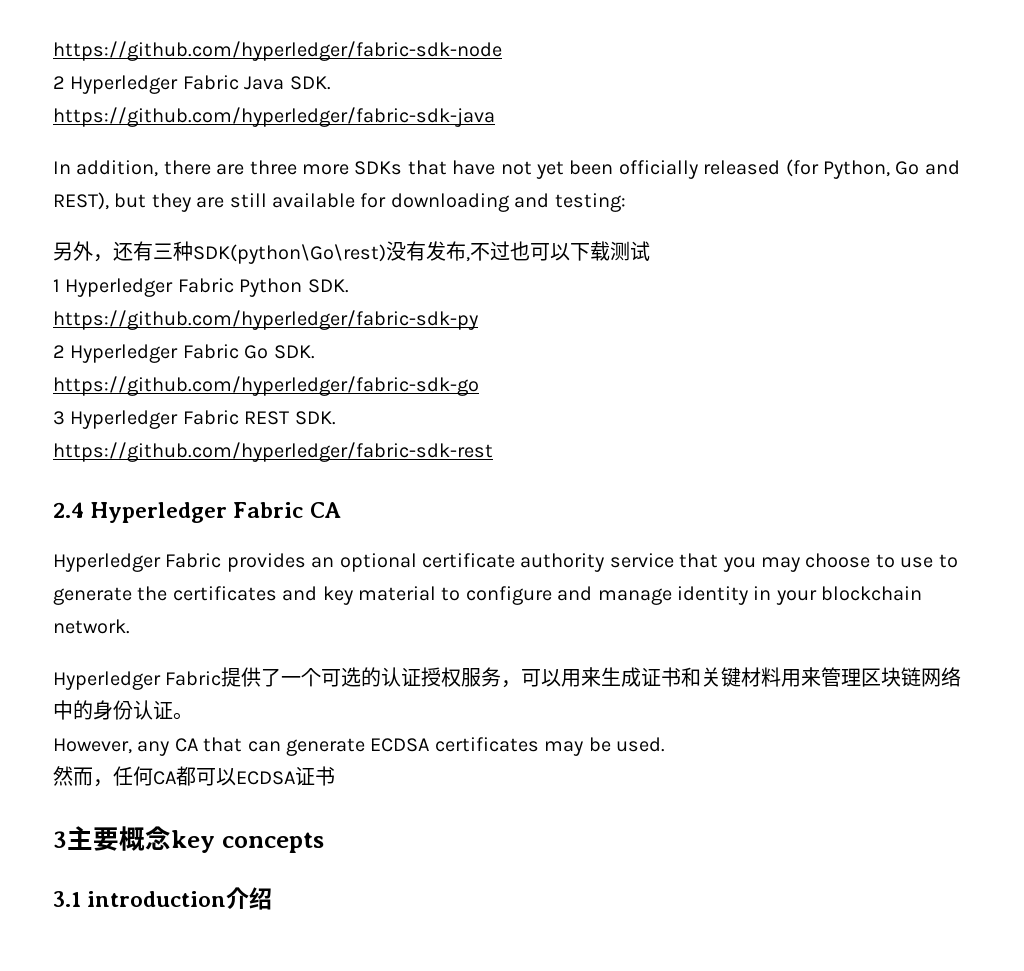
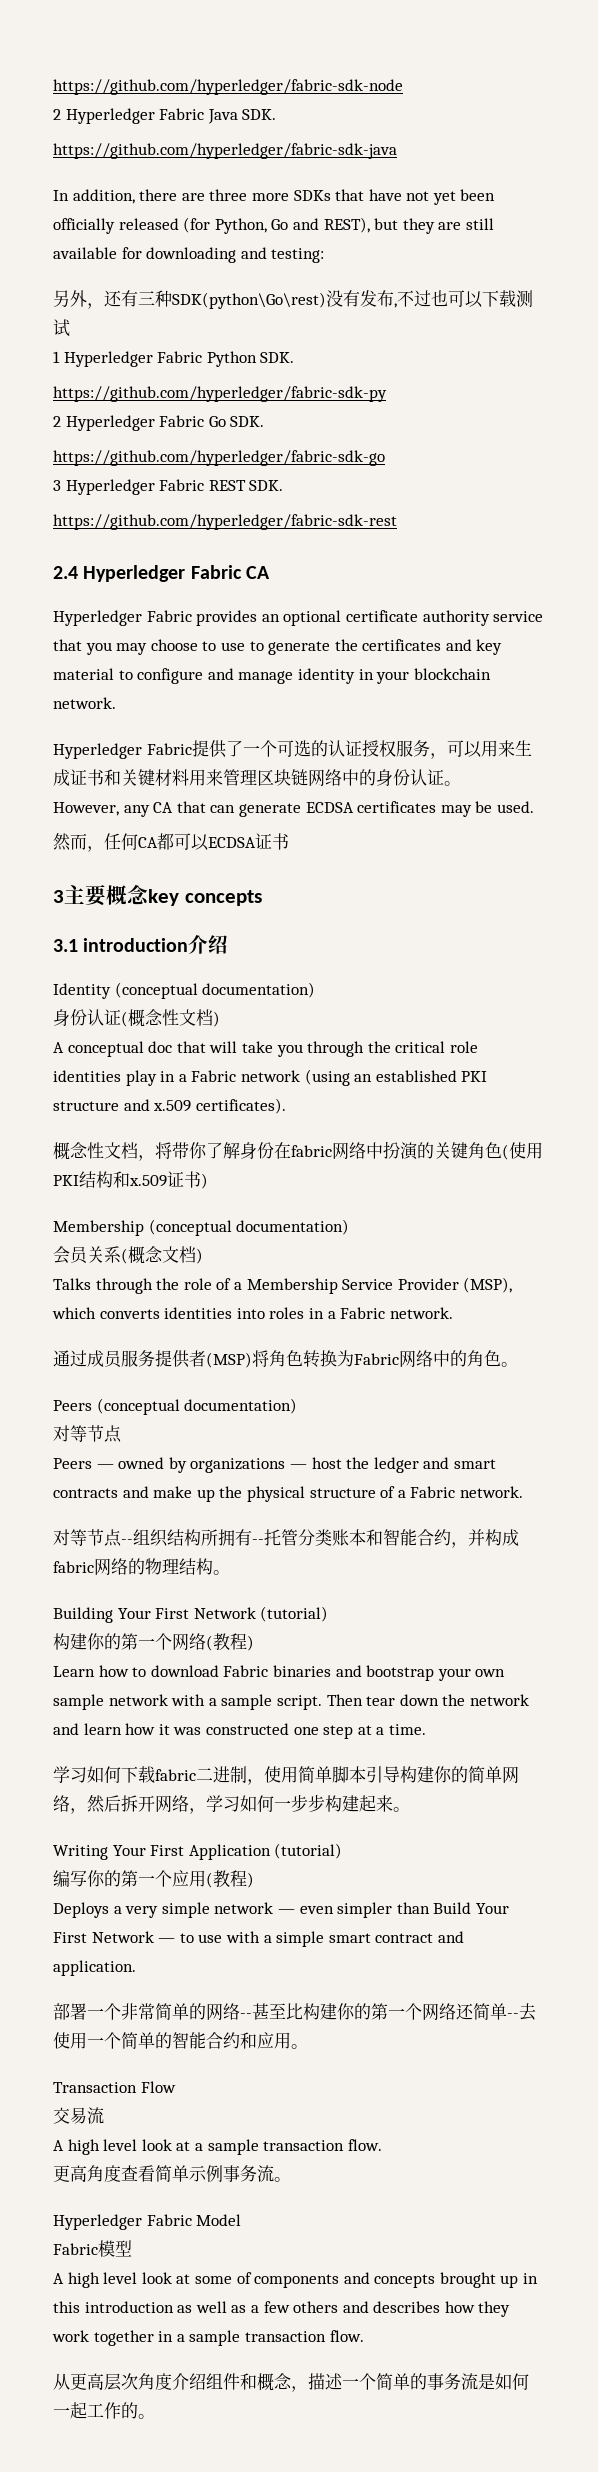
(273, 898) none -> [53,982,316,999] [53,1009,220,1027] [53,1041,478,1057] [53,1069,488,1086] [53,1098,286,1114] [53,1141,543,1161] [53,1171,208,1189] [53,1219,350,1236] [53,1246,203,1264] [53,1277,513,1294] [52,1307,453,1319] [53,1350,518,1368] [53,1398,298,1415] [53,1425,122,1443] [53,1457,496,1473] [53,1486,523,1502] [53,1529,519,1548] [53,1558,230,1576] [53,1606,329,1623] [53,1633,254,1651] [53,1665,506,1681] [53,1694,529,1710] [53,1723,426,1739] [53,1766,519,1785] [53,1794,410,1814] [53,1843,343,1860] [53,1870,254,1888] [53,1902,509,1918] [53,1931,464,1947] [53,1960,136,1976] [53,2003,536,2021] [53,2032,308,2049] [53,2081,176,2093] [53,2107,104,2124] [53,2139,382,2155] [53,2165,291,2182] [53,2214,242,2230] [53,2240,132,2257] [53,2272,539,2288] [53,2301,511,2317] [52,2330,364,2346] [53,2373,529,2392] [53,2402,155,2419] // Identity (conceptual documentation) // 身份认证(概念性文档) // A conceptual doc that will take you through the critical role identities play in a Fabric network (using an established PKI structure and x.509 certificates). // 概念性文档，将带你了解身份在fabric网络中扮演的关键角色(使用PKI结构和x.509证书) // Membership (conceptual documentation) // 会员关系(概念文档) // Talks through the role of a Membership Service Provider (MSP), which converts identities into roles in a Fabric network. // 通过成员服务提供者(MSP)将角色转换为Fabric网络中的角色。 // Peers (conceptual documentation) // 对等节点 // Peers — owned by organizations — host the ledger and smart contracts and make up the physical structure of a Fabric network. // 对等节点--组织结构所拥有--托管分类账本和智能合约，并构成fabric网络的物理结构。 // Building Your First Network (tutorial) // 构建你的第一个网络(教程) // Learn how to download Fabric binaries and bootstrap your own sample network with a sample script. Then tear down the network and learn how it was constructed one step at a time. // 学习如何下载fabric二进制，使用简单脚本引导构建你的简单网络，然后拆开网络，学习如何一步步构建起来。 // Writing Your First Application (tutorial) // 编写你的第一个应用(教程) // Deploys a very simple network — even simpler than Build Your First Network — to use with a simple smart contract and application. // 部署一个非常简单的网络--甚至比构建你的第一个网络还简单--去使用一个简单的智能合约和应用。 // Transaction Flow // 交易流 // A high level look at a sample transaction flow. // 更高角度查看简单示例事务流。 // Hyperledger Fabric Model // Fabric模型 // A high level look at some of components and concepts brought up in this introduction as well as a few others and describes how they work together in a sample transaction flow. // 从更高层次角度介绍组件和概念，描述一个简单的事务流是如何一起工作的。

